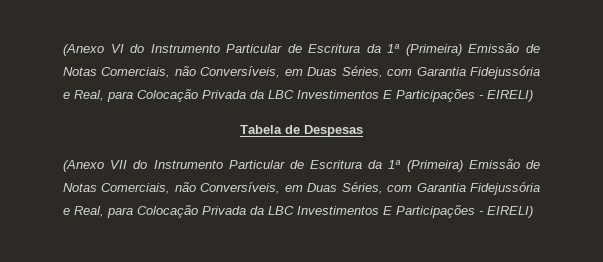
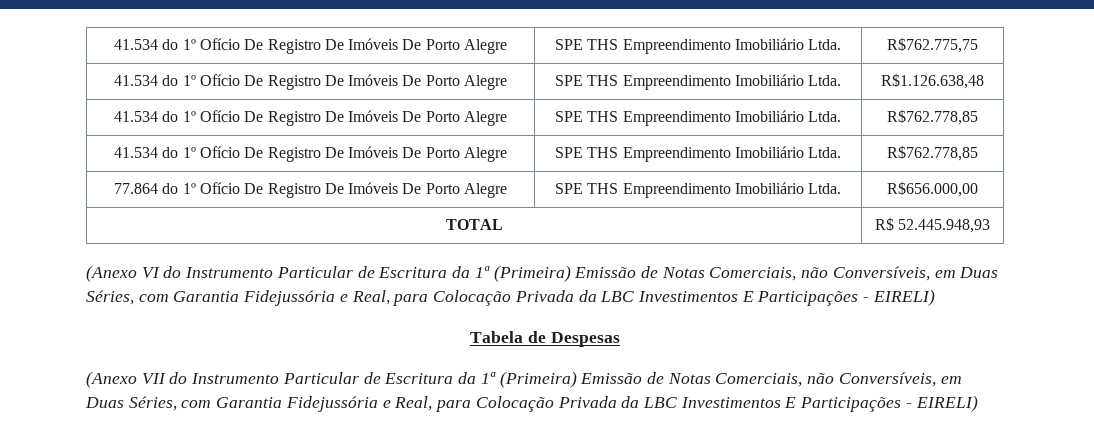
(63, 50) none -> [113,38,508,54] [554,38,842,54] [886,37,978,53] [113,74,508,90] [554,74,842,90] [880,73,984,89] [113,110,508,126] [554,110,842,126] [886,109,978,125] [113,146,508,162] [554,146,842,162] [886,145,978,161] [113,182,508,198] [554,182,842,198] [886,181,978,197] [445,219,503,230] [874,217,991,233] 41.534 do 1º Ofício De Registro De Imóveis De Porto Alegre | SPE THS Empreendimento Imobiliário Ltda. | R$762.775,75 // 41.534 do 1º Ofício De Registro De Imóveis De Porto Alegre | SPE THS Empreendimento Imobiliário Ltda. | R$1.126.638,48 // 41.534 do 1º Ofício De Registro De Imóveis De Porto Alegre | SPE THS Empreendimento Imobiliário Ltda. | R$762.778,85 // 41.534 do 1º Ofício De Registro De Imóveis De Porto Alegre | SPE THS Empreendimento Imobiliário Ltda. | R$762.778,85 // 77.864 do 1º Ofício De Registro De Imóveis De Porto Alegre | SPE THS Empreendimento Imobiliário Ltda. | R$656.000,00 // TOTAL | R$ 52.445.948,93 //

